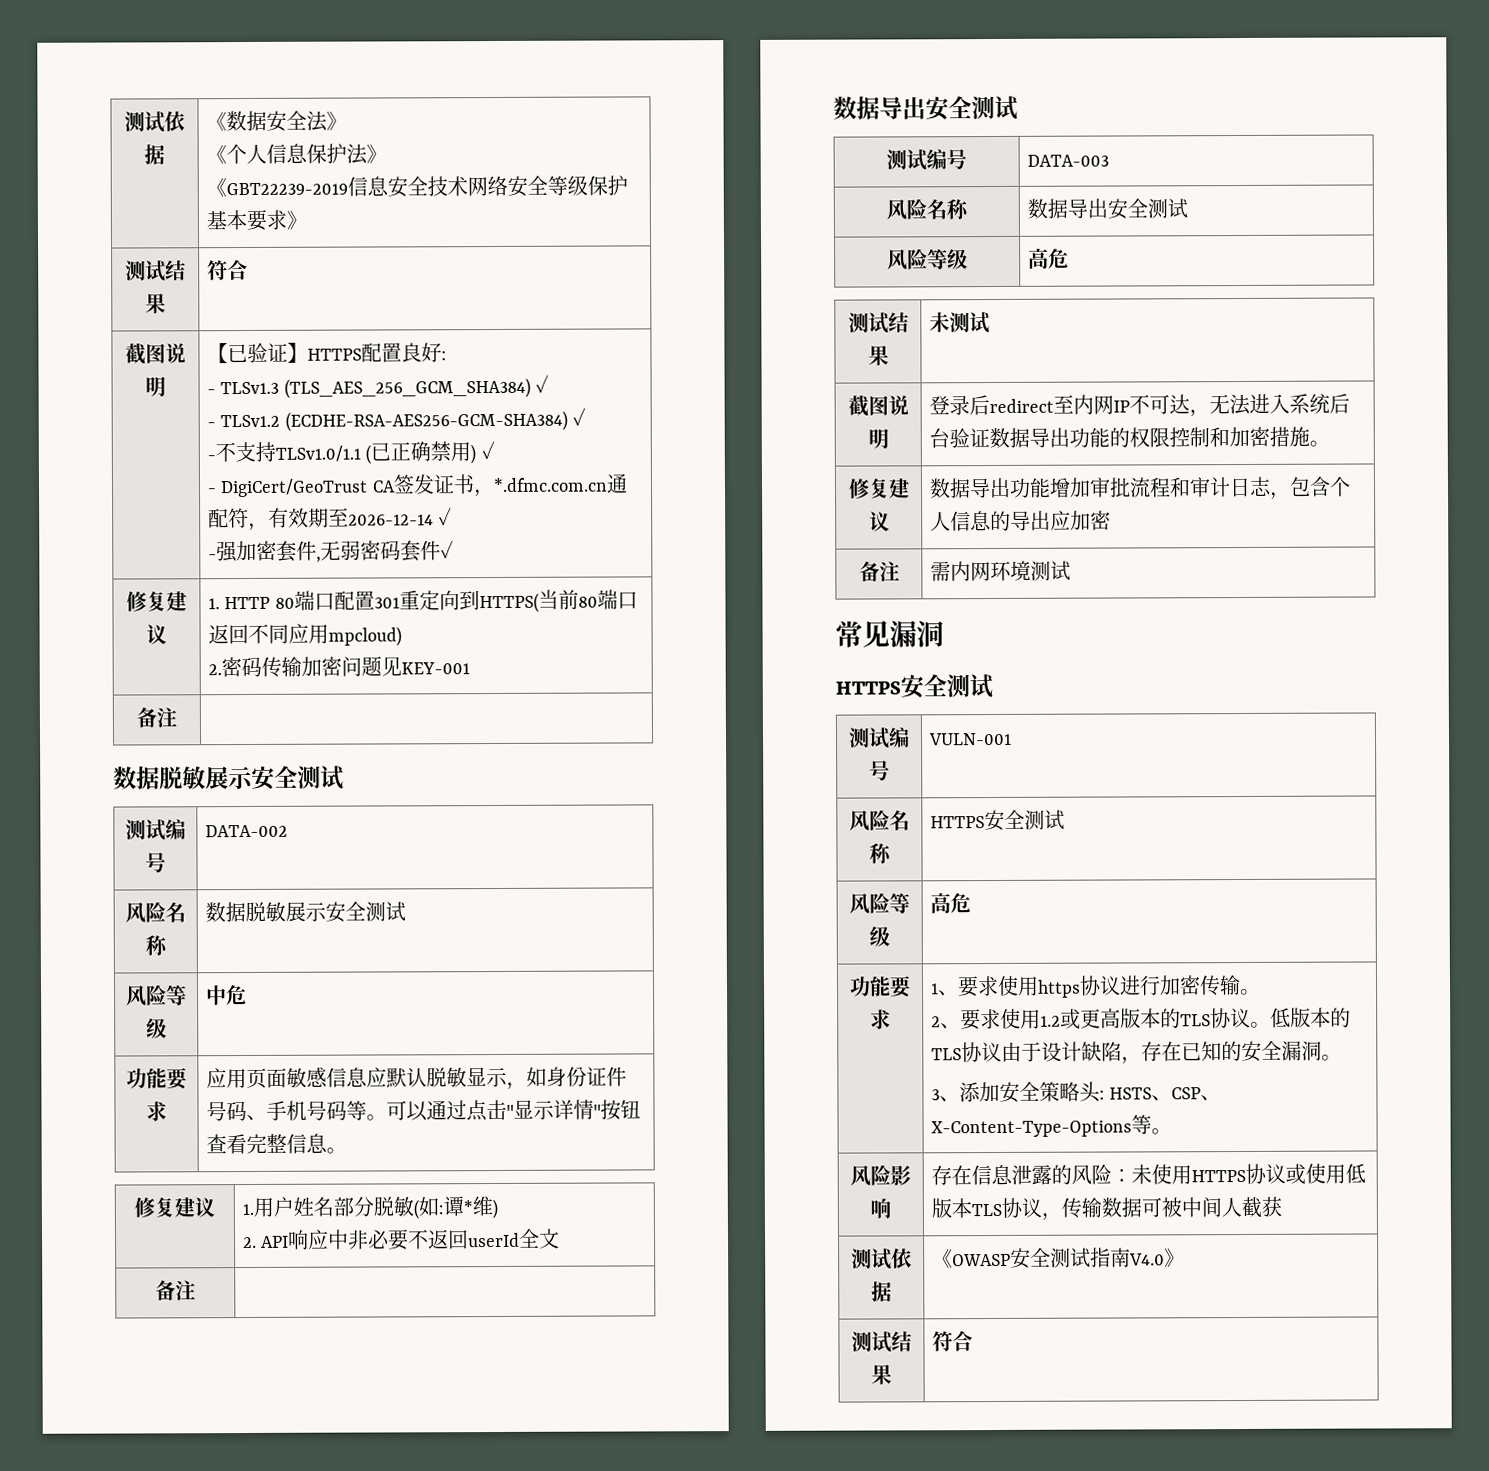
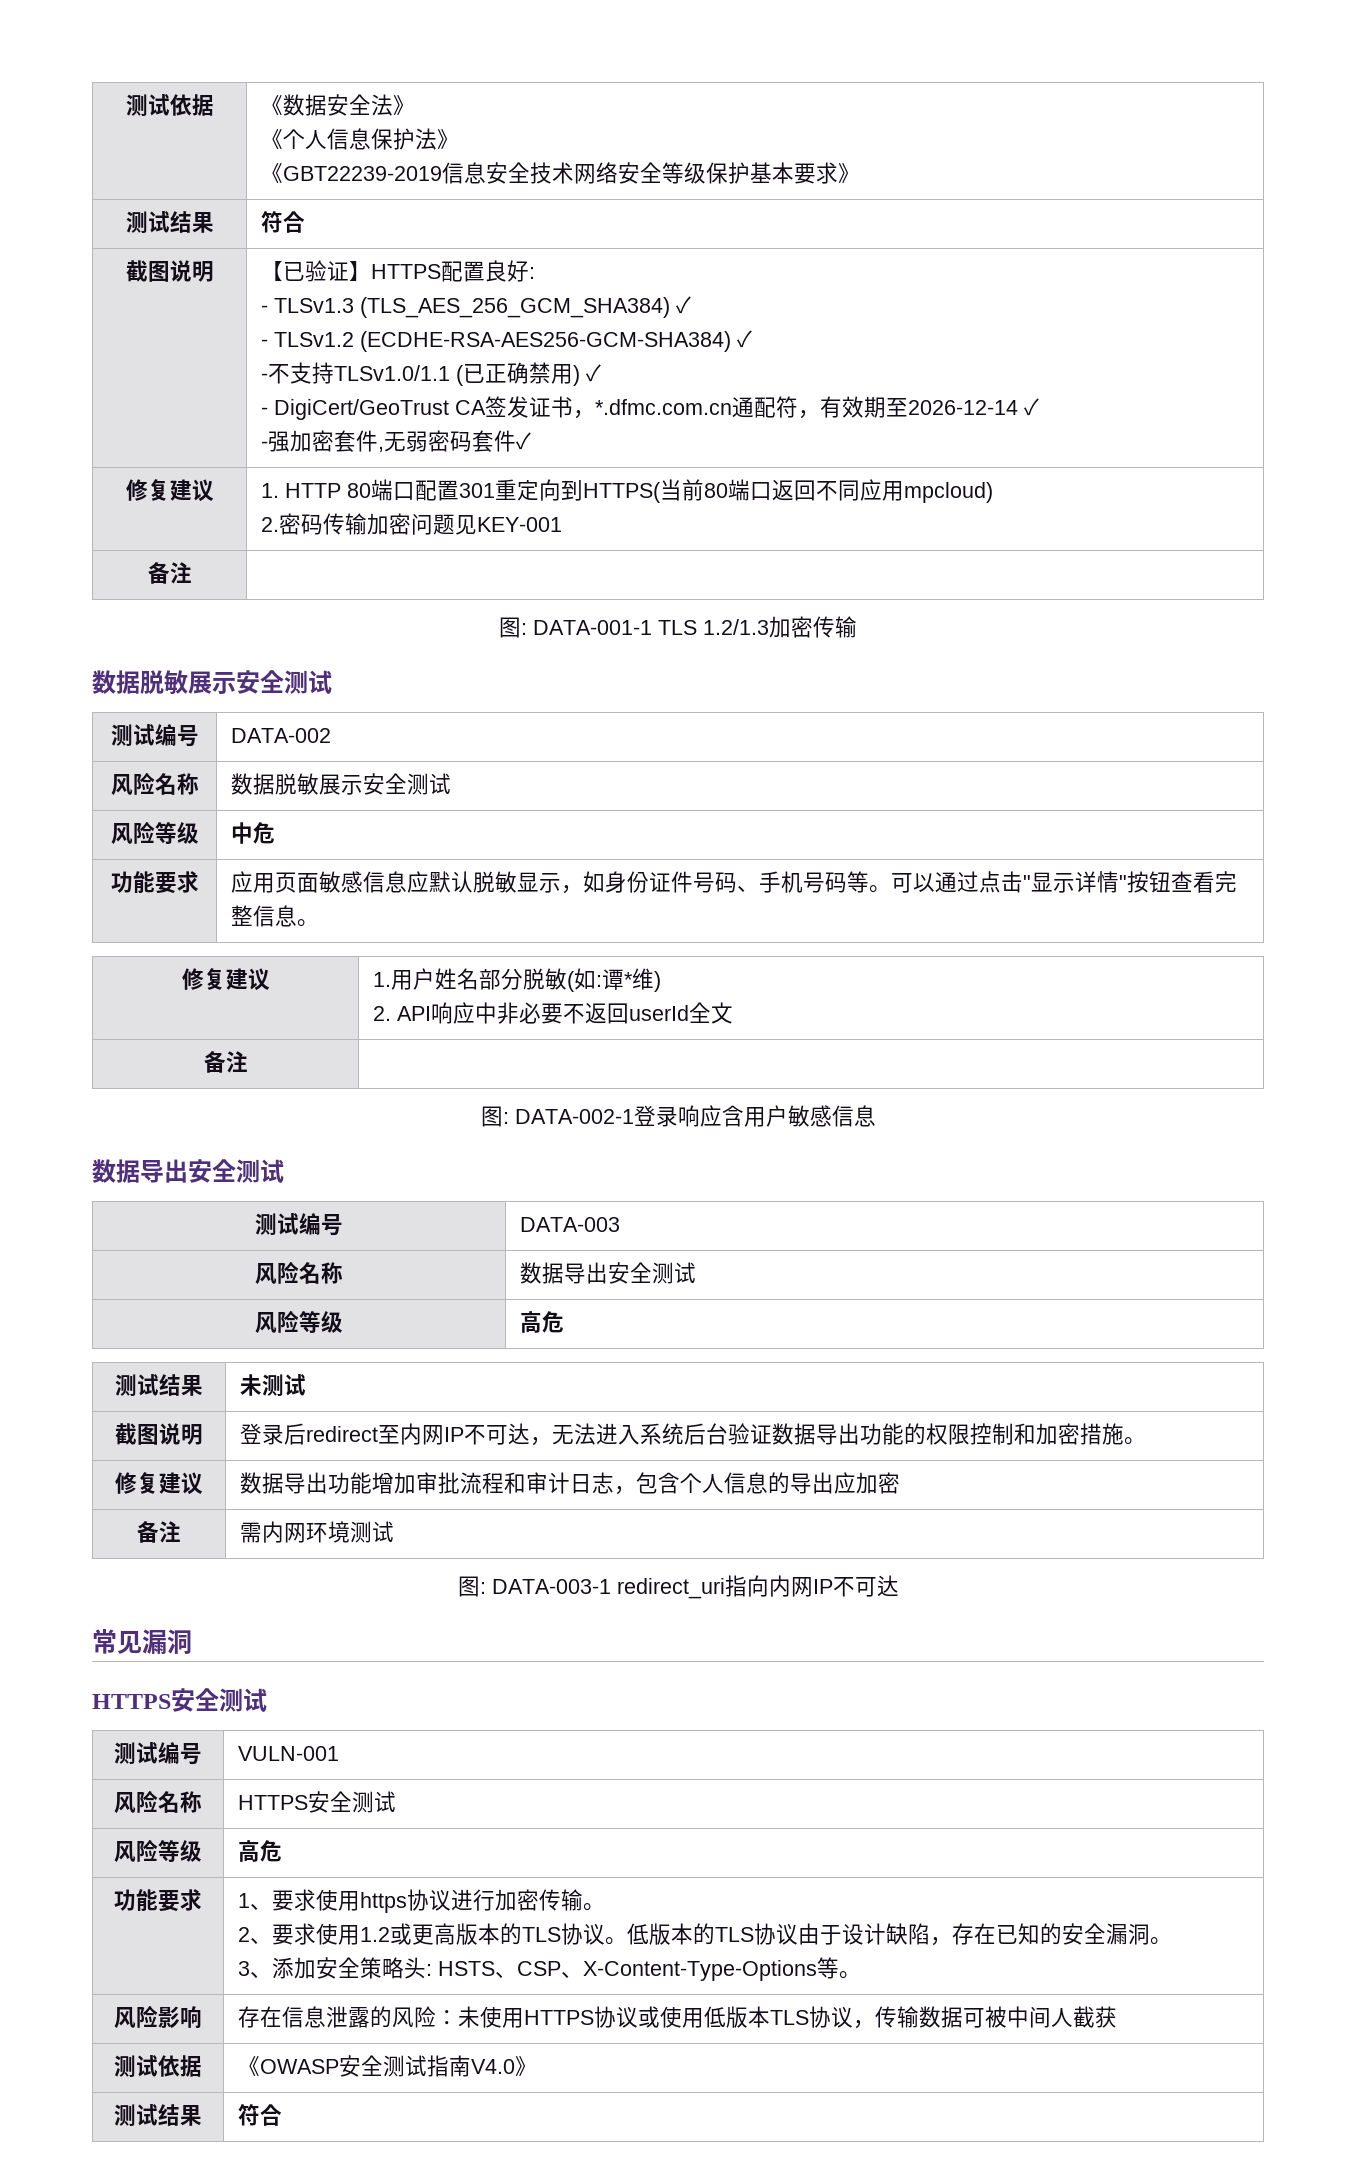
(177, 717) none -> [499,616,857,638] // 图: DATA-001-1 TLS 1.2/1.3加密传输
(196, 1290) none -> [480,1105,876,1127] // 图: DATA-002-1登录响应含用户敏感信息
(1071, 570) none -> [457,1575,899,1599] // 图: DATA-003-1 redirect_uri指向内网IP不可达

